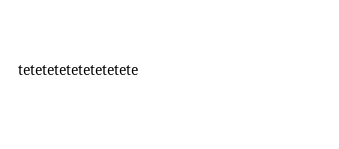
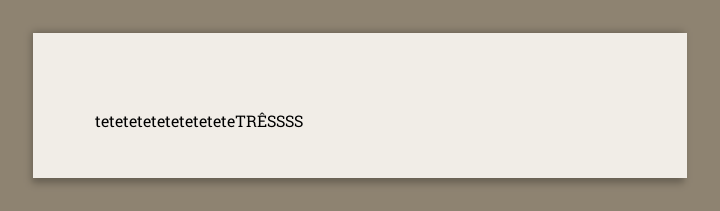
[18,65,138,75] tetetetetetetetetete -> [95,112,303,128] teteteteteteteteteteTRÊSSSS

